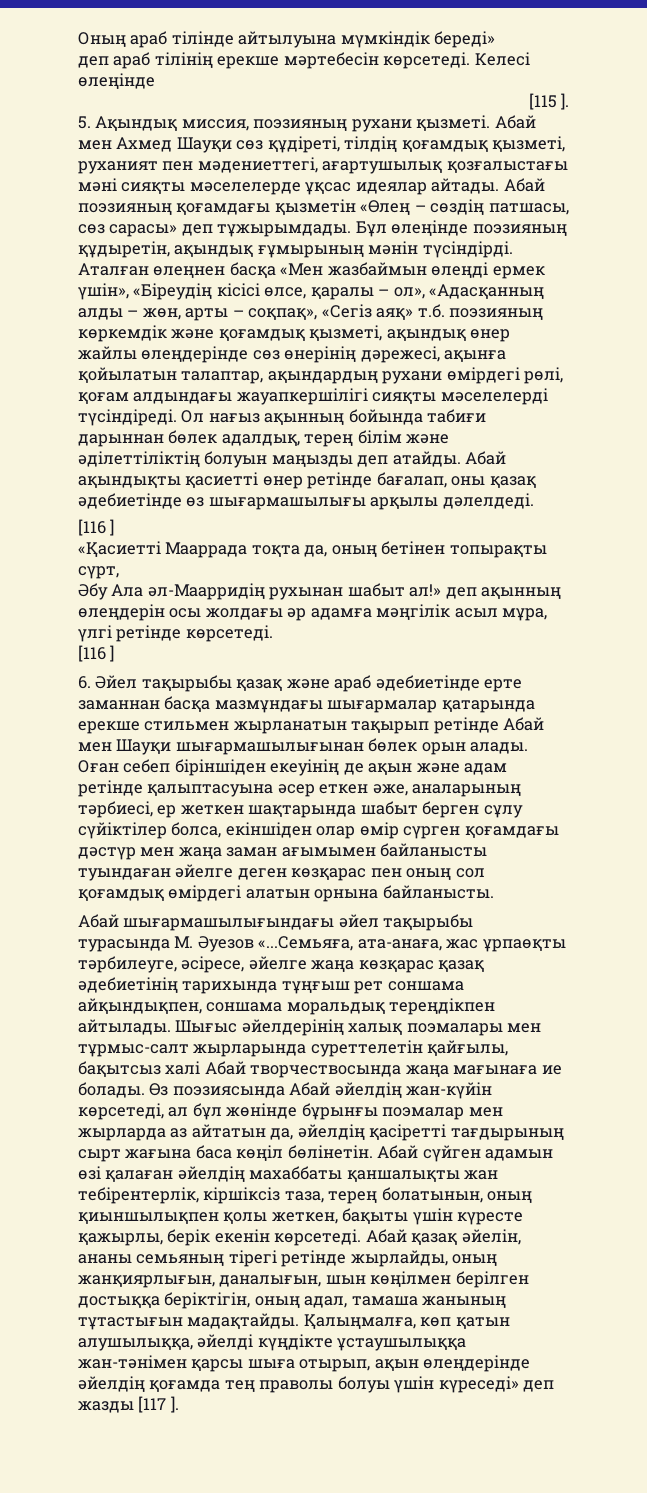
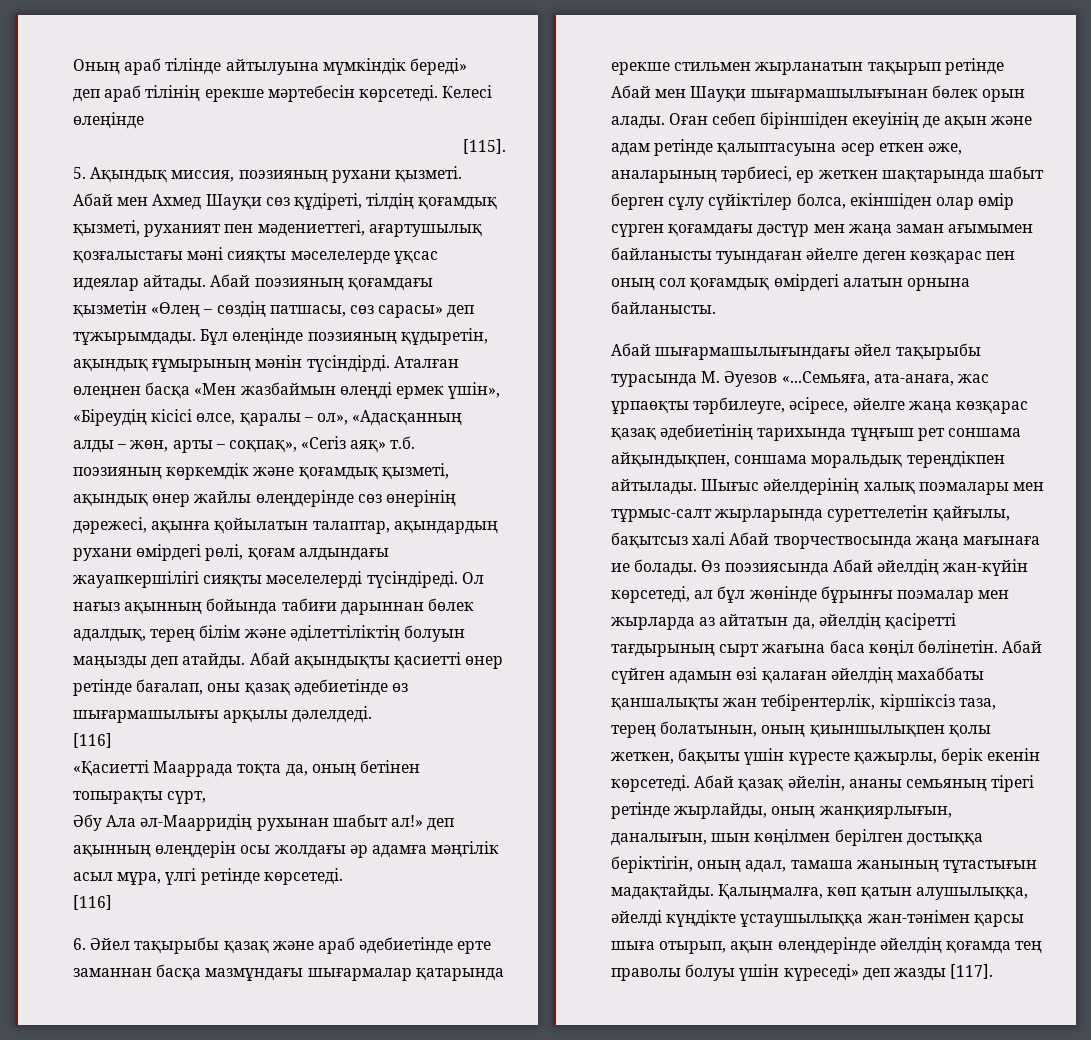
[528,93,569,110] [115 ]. -> [463,139,506,154] [115].
[78,519,115,536] [116 ] -> [73,733,112,748] [116]
[78,645,115,662] [116 ] -> [73,895,112,910] [116]
[138,1396,179,1413] [117 ]. -> [950,964,994,979] [117].

